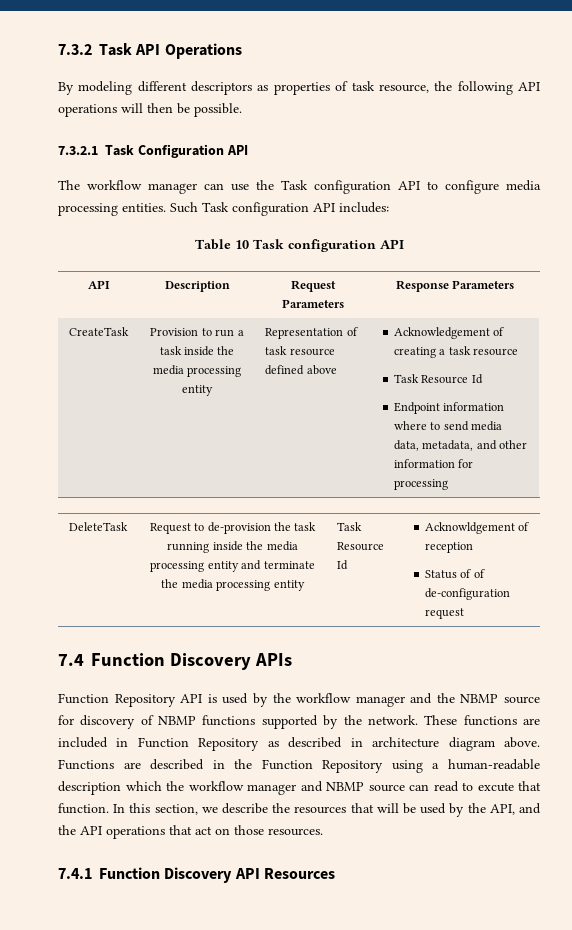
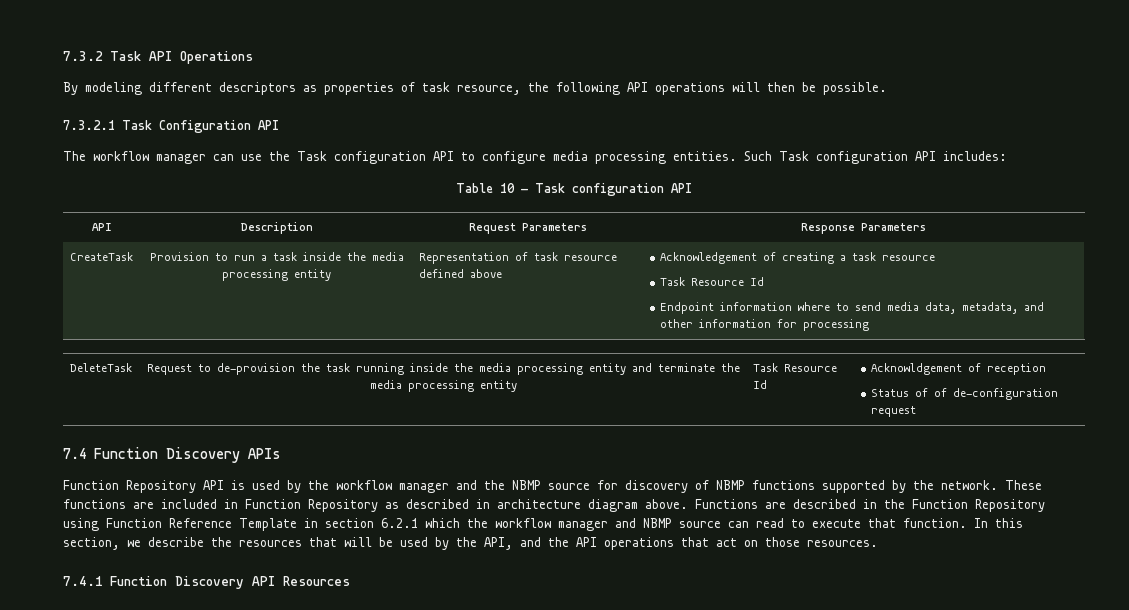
(249, 244) none -> [521,188,528,193] —
[432,759,540,770] [58,781,121,795] a human-readable description -> [106,518,418,531] Function Reference Template in section 6.2.1
[477,782,514,792] excute -> [812,519,861,528] execute

